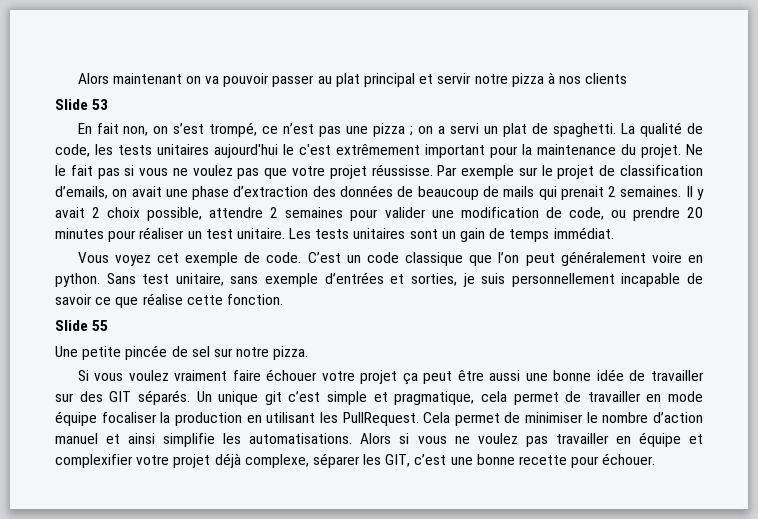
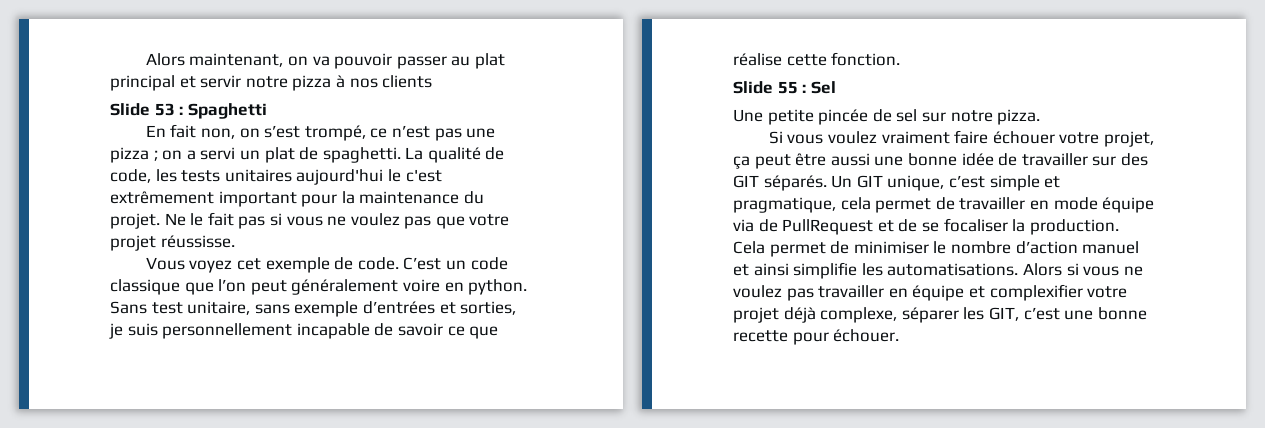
[77,73,182,84] Alors maintenant -> [145,53,284,67] Alors maintenant,
(109, 104) none -> [179,103,267,119] : Spaghetti
[437,165,703,179] [55,185,704,200] [55,207,704,221] [55,227,614,242] Par exemple sur le projet de classification d’emails, on avait une phase d’extraction des données de beaucoup de mails qui prenait 2 semaines. Il y avait 2 choix possible, attendre 2 semaines pour valider une modification de code, ou prendre 20 minutes pour réaliser un test unitaire. Les tests unitaires sont un gain de temps immédiat. -> (235, 241) none
(109, 325) none -> [802,81,836,94] : Sel
[360,370,398,384] projet -> [1103,131,1154,147] projet,
[218,391,282,405] unique git -> [856,175,945,191] GIT unique,
[101,412,419,426] focaliser la production en utilisant les PullRequest. -> [733,218,1119,235] via de PullRequest et de se focaliser la production.

